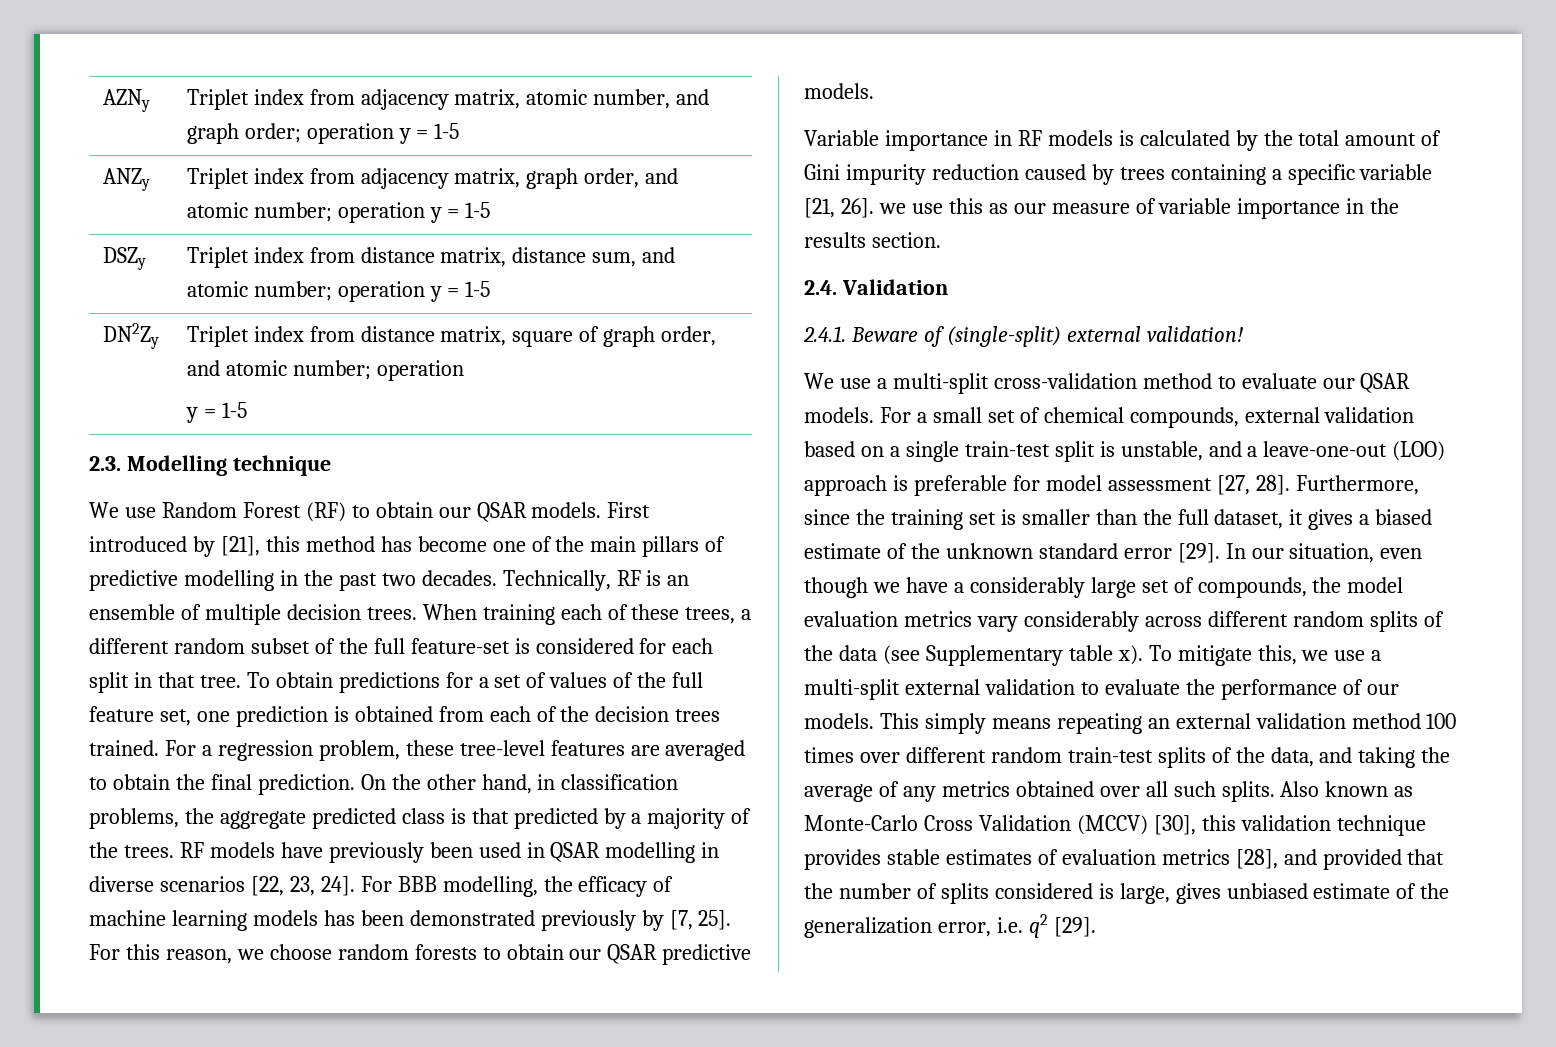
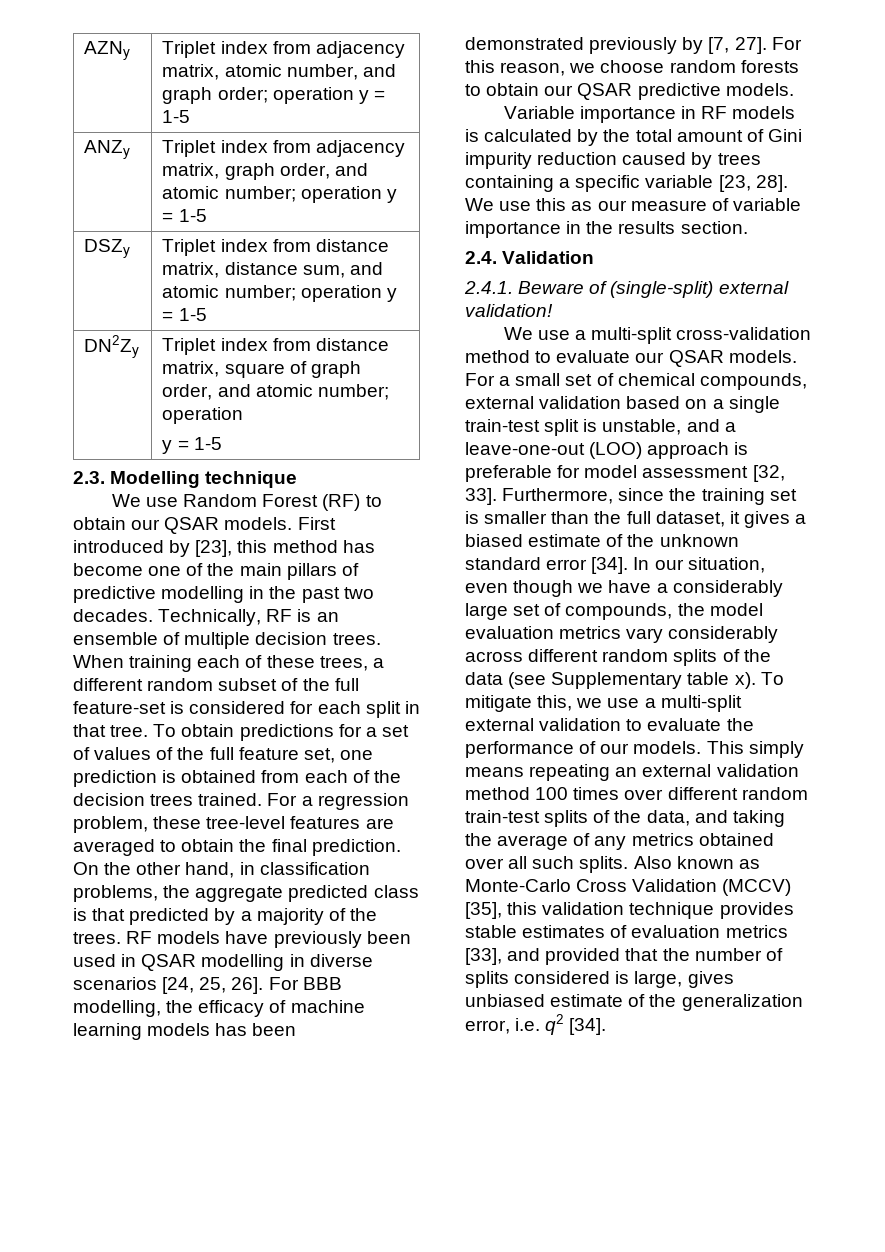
[220,536,260,556] [21], -> [195,540,233,557] [23],
[250,876,355,896] [22, 23, 24]. -> [162,977,264,994] [24, 25, 26].
[698,910,732,930] 25]. -> [734,37,767,54] 27].
[804,198,906,218] [21, 26]. we -> [718,175,788,192] [465,198,494,211] [23, 28]. We
[1216,475,1290,495] [27, 28]. -> [752,465,785,482] [465,488,497,505] [32, 33].
[1177,543,1220,563] [29]. -> [591,557,629,574] [34].
[1153,815,1196,835] [30], -> [465,902,502,919] [35],
[1235,849,1278,869] [28], -> [465,948,502,965] [33],
[1053,917,1096,937] [29]. -> [569,1018,607,1035] [34].

